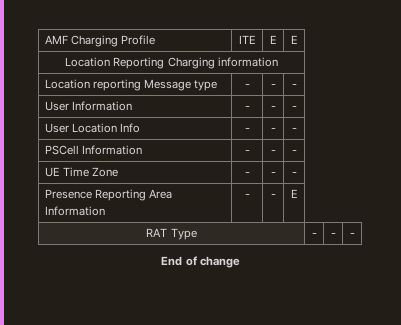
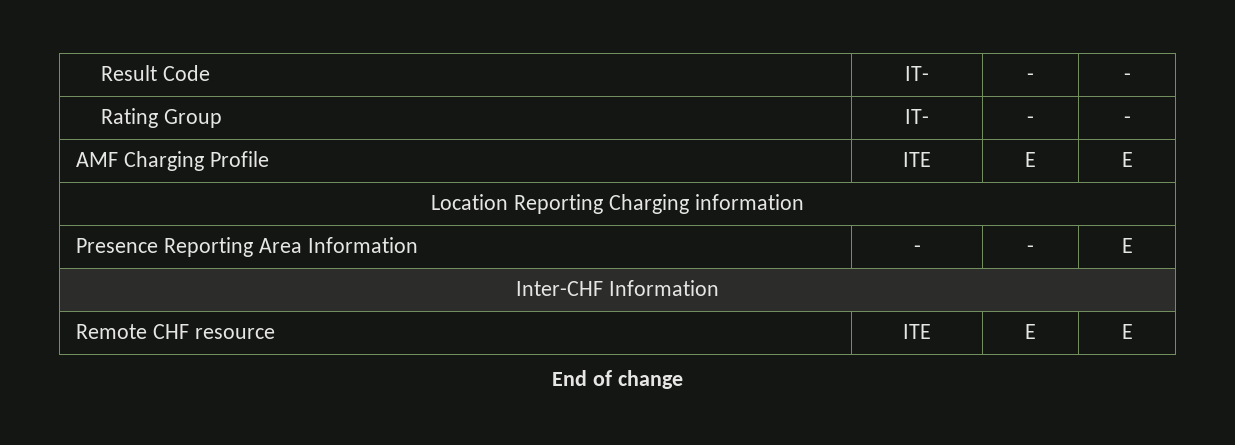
(44, 39) none -> [100,65,210,81] [905,66,930,81] [1027,73,1034,81] [1123,73,1131,81] [100,108,222,128] [905,109,930,124] [1027,116,1034,124] [1123,116,1131,124] Result Code | IT- | - | - // Rating Group | IT- | - | - //
[44,79,217,91] [244,84,250,88] [270,84,276,88] [291,84,297,88] [44,101,132,111] [244,106,250,110] [270,106,276,110] [291,106,297,110] [44,123,140,133] [244,128,250,132] [270,128,276,132] [291,128,297,132] [44,145,142,155] [244,150,250,154] [270,150,276,154] [291,150,297,154] [44,167,118,177] [244,172,250,176] [270,172,276,176] [291,172,297,176] // Location reporting Message type | - | - | - // User Information | - | - | - // User Location Info | - | - | - // PSCell Information | - | - | - // UE Time Zone | - | - | - -> (804, 202) none
[146,228,197,240] [311,233,317,237] [330,233,336,237] [349,233,355,237] RAT Type | - | - | - -> [516,280,719,296] [76,324,275,339] [903,324,932,339] [1025,324,1036,339] [1121,324,1133,339] Inter-CHF Information // Remote CHF resource | ITE | E | E

